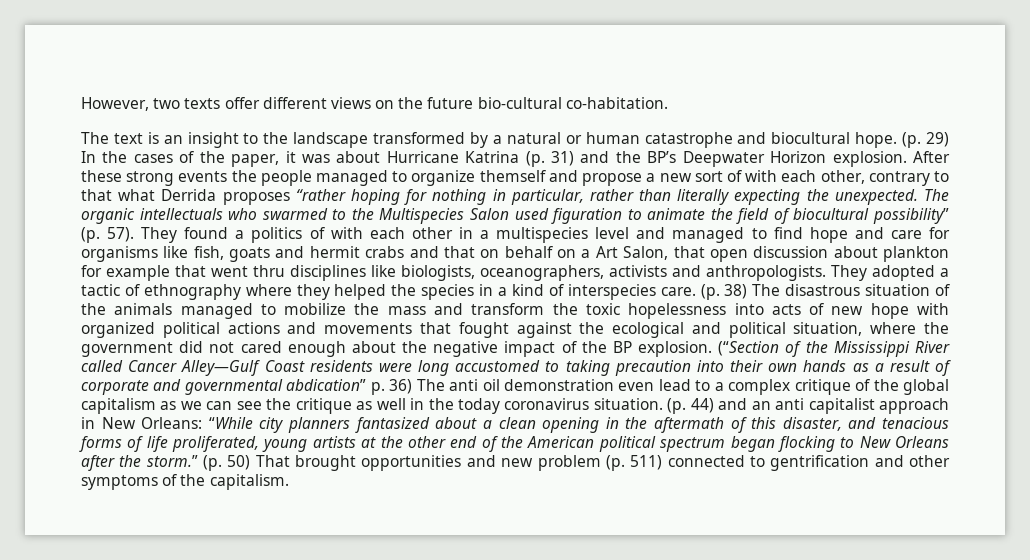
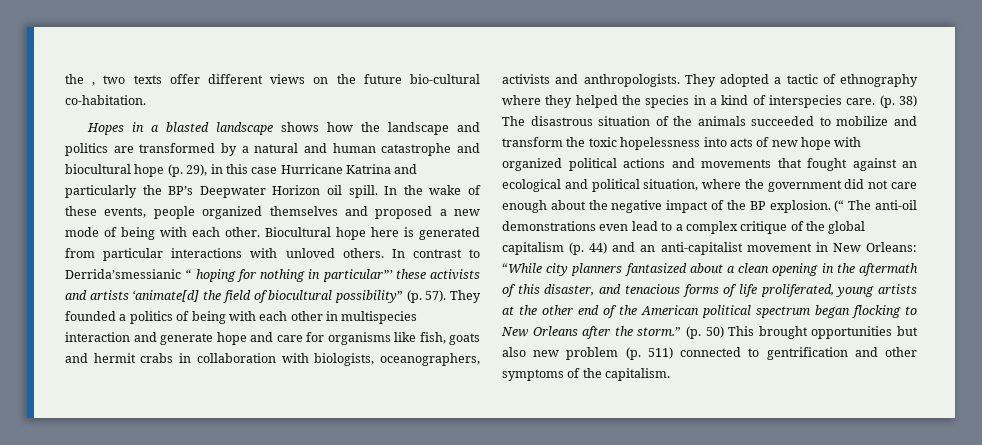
[81,97,149,111] However, -> [65,74,96,86] the ,
[81,132,369,148] The text is an insight to the landscape -> [87,122,480,135] [65,143,134,156] Hopes in a blasted landscape shows how the landscape and politics are
[565,135,582,144] or -> [303,143,327,153] and
[855,132,950,148] [81,151,951,167] [81,170,950,186] [81,189,949,205] [81,208,706,224] hope. (p. 29) In the cases of the paper, it was about Hurricane Katrina (p. 31) and the BP’s Deepwater Horizon explosion. After these strong events the people managed to organize themself and propose a new sort of with each other, contrary to that what Derrida proposes “rather hoping for nothing in particular, rather than literally expecting the unexpected. The organic intellectuals who swarmed to the Multispecies Salon used figuration to animate -> [134,164,418,177] [65,185,482,198] [65,206,480,219] [65,227,480,240] [65,248,480,261] [65,269,480,282] [65,290,200,302] hope (p. 29), in this case Hurricane Katrina and particularly the BP’s Deepwater Horizon oil spill. In the wake of these events, people organized themselves and proposed a new mode of being with each other. Biocultural hope here is generated from particular interactions with unloved others. In contrast to Derrida’smessianic “ hoping for nothing in particular”’ these activists and artists ‘animate[d]
[184,227,229,239] found -> [65,311,116,321] founded
(325, 233) none -> [191,311,226,324] being
[480,227,803,243] a multispecies level and managed to find -> [341,311,418,324] [65,332,213,345] multispecies interaction and generate
[409,246,949,262] [81,265,396,281] and that on behalf on a Art Salon, that open discussion about plankton for example that went thru disciplines like -> [179,353,309,363] in collaboration with
[180,303,253,319] managed -> [751,116,815,126] succeeded
[354,303,426,315] the mass -> (889, 121) none
[579,322,605,334] the -> [902,161,917,168] an
[240,341,282,353] cared -> [891,182,917,189] care
[718,341,950,357] [81,360,951,376] [81,379,614,395] (“Section of the Mississippi River called Cancer Alley—Gulf Coast residents were long accustomed to taking precaution into their own hands as a result of corporate and governmental abdication” p. 36) The anti oil demonstration -> [834,200,917,212] [502,221,596,231] (“ The anti-oil demonstrations
[160,398,663,414] as we can see the critique as well in the today coronavirus situation. -> (564, 248) none
[775,398,950,414] anti capitalist approach -> [660,242,812,255] anti-capitalist movement
[255,455,290,467] That -> [728,326,755,336] This
[466,455,496,467] and -> [897,326,918,336] [502,347,526,357] but also

